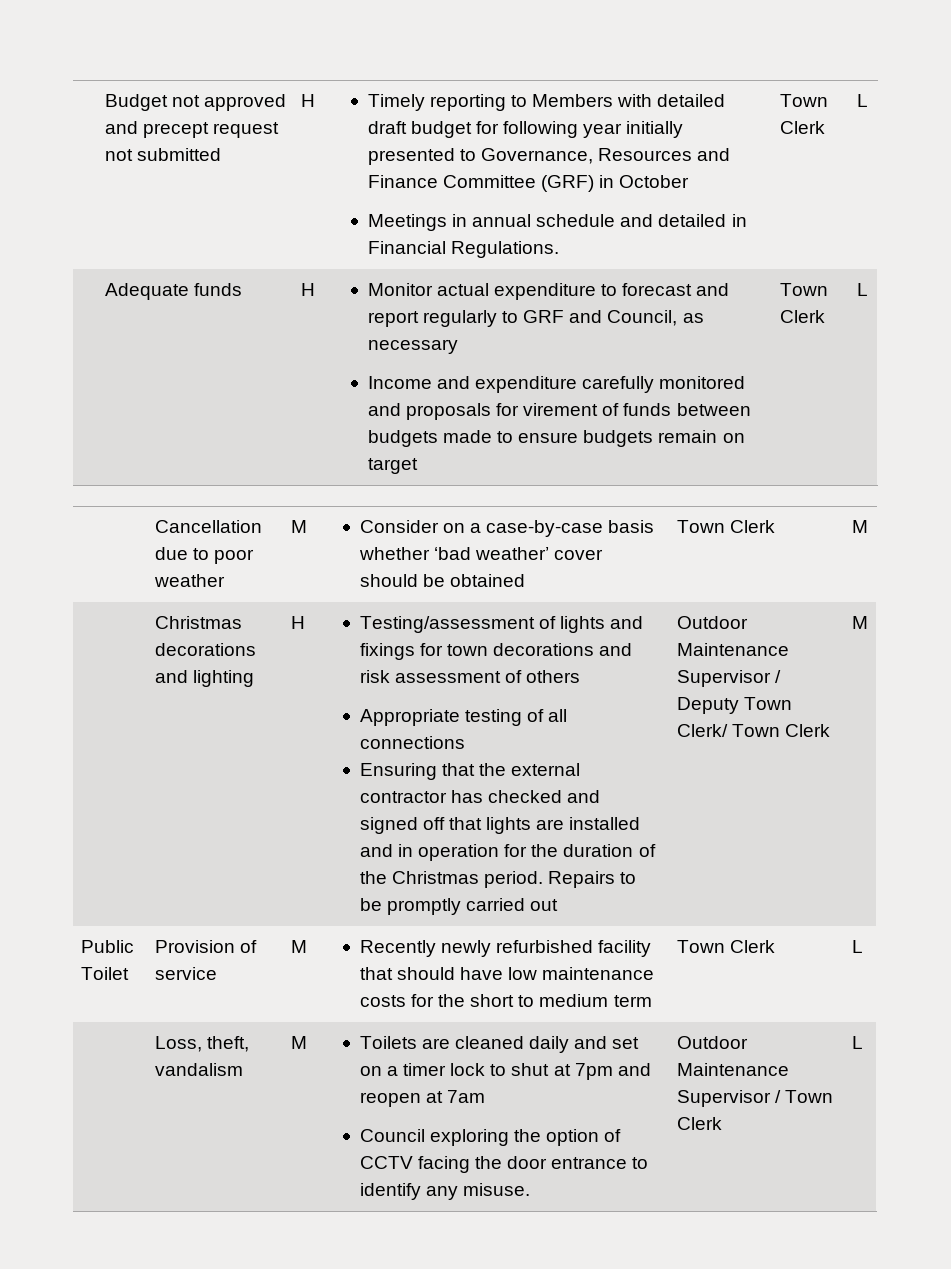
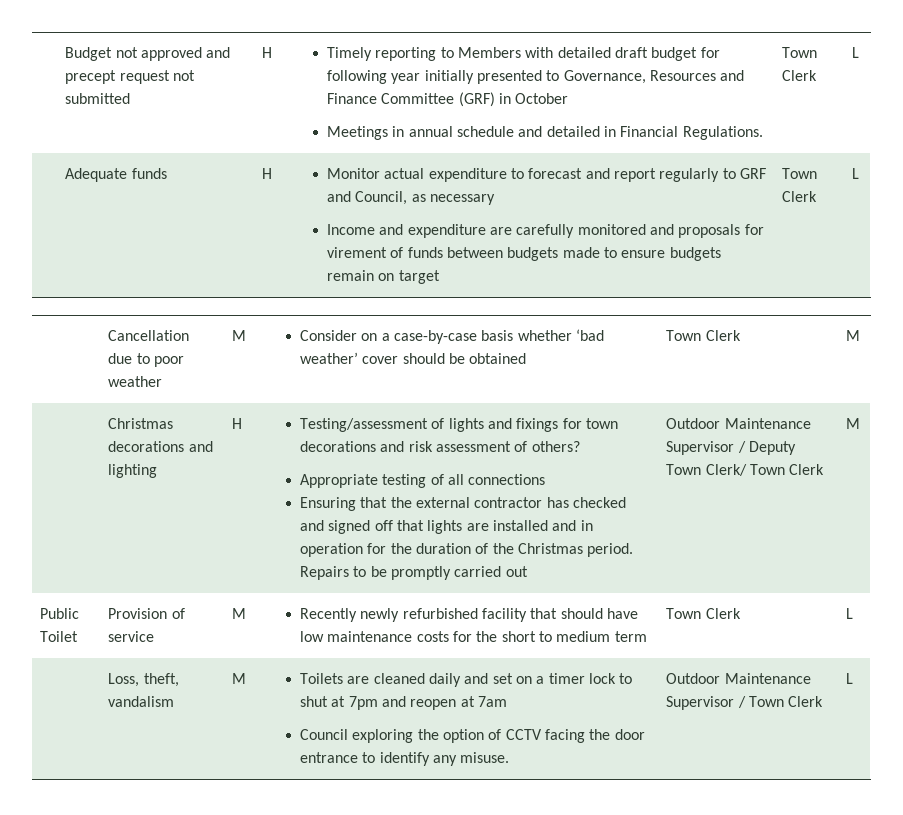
(578, 384) none -> [489,227,512,235] are
[526,670,581,683] others -> [531,441,580,452] others?

